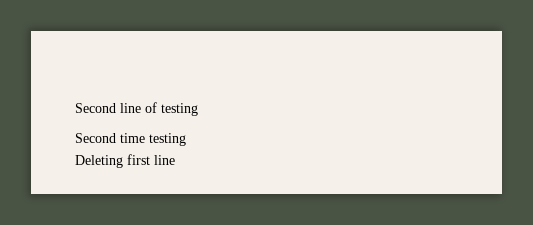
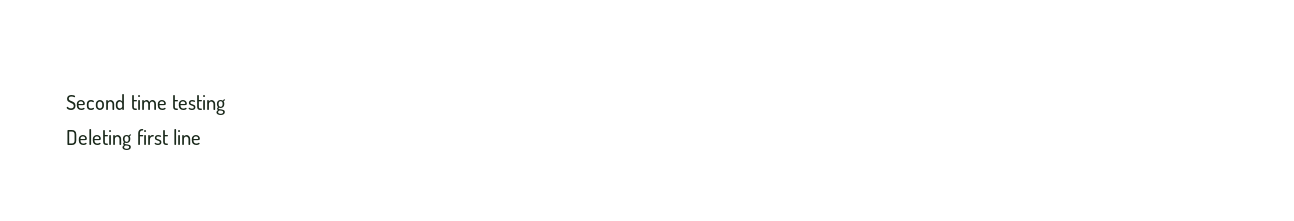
[75,102,198,116] [75,133,116,143] Second line of testing // Second -> [66,94,125,110] Second

